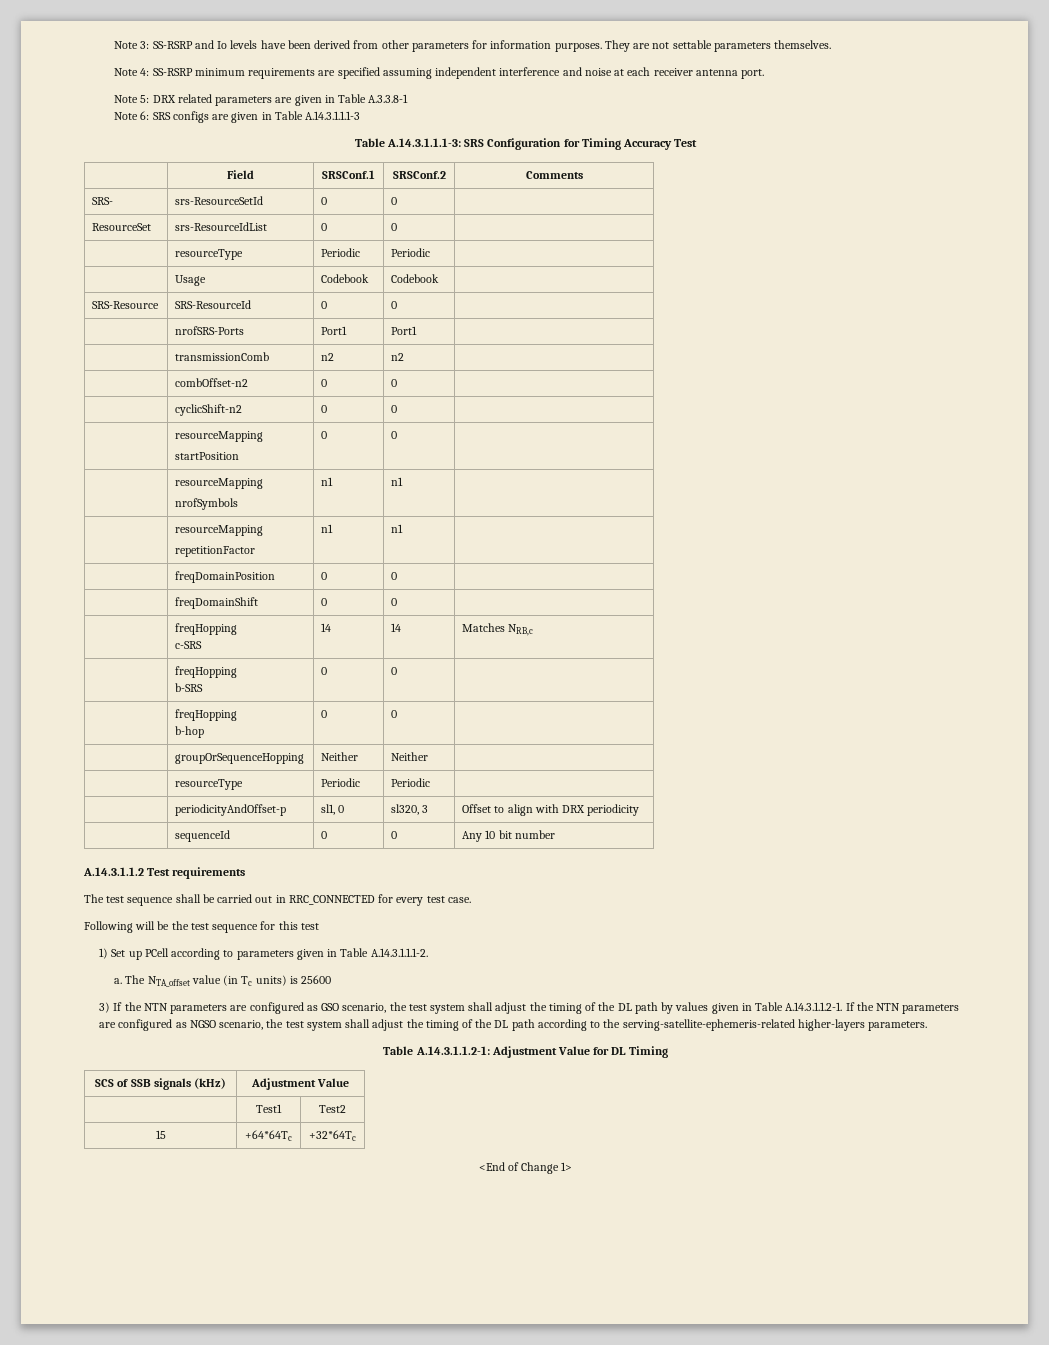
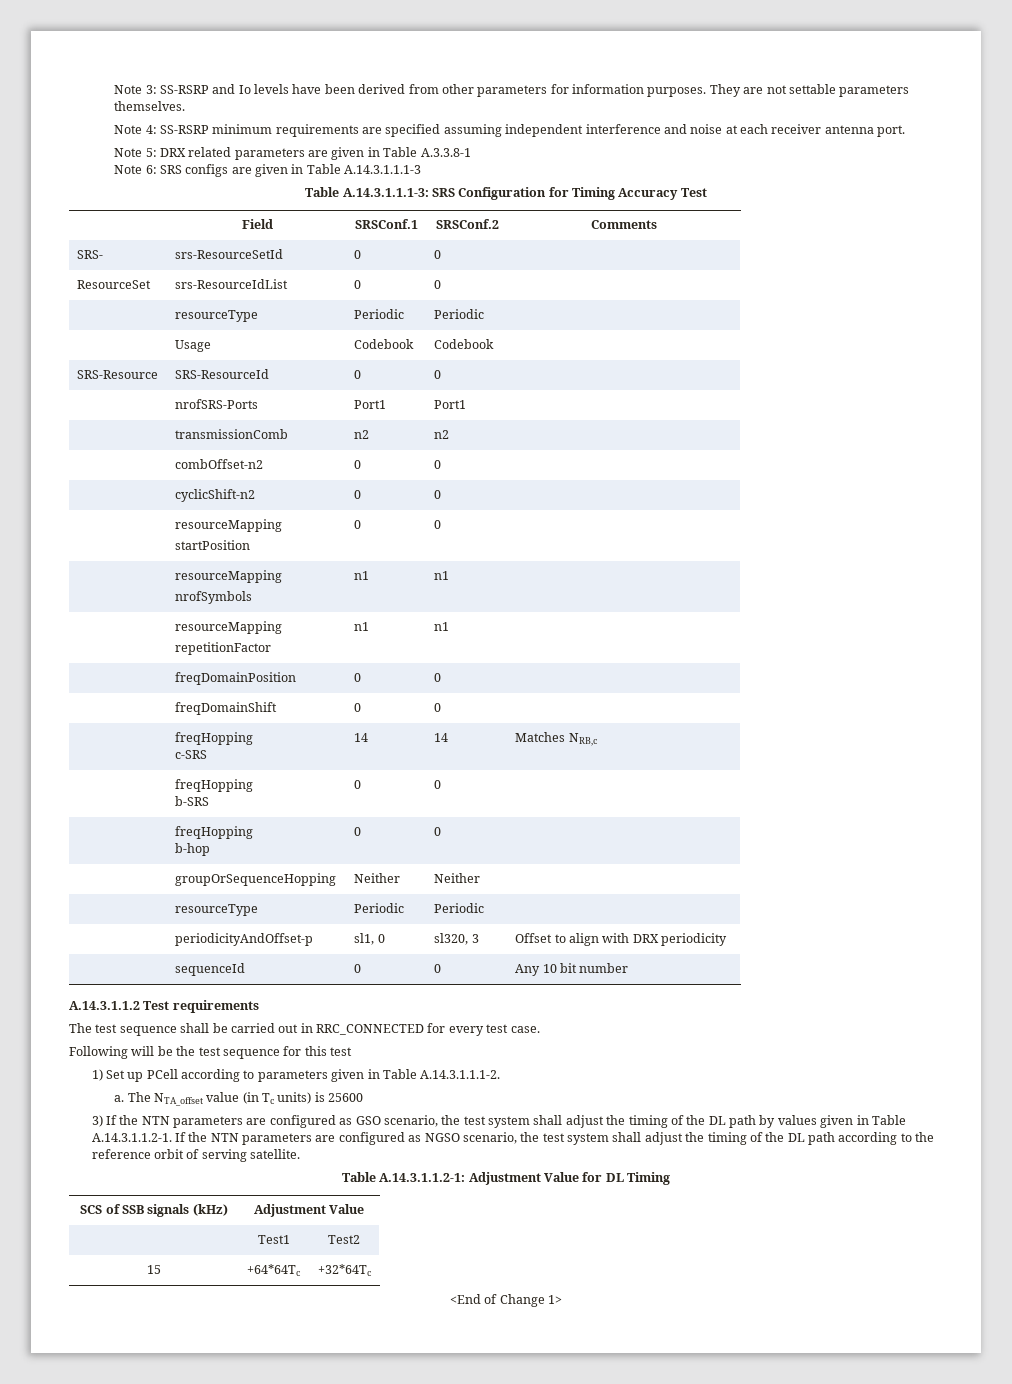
[622,1019,928,1031] serving-satellite-ephemeris-related higher-layers parameters. -> [91,1149,301,1162] reference orbit of serving satellite.

